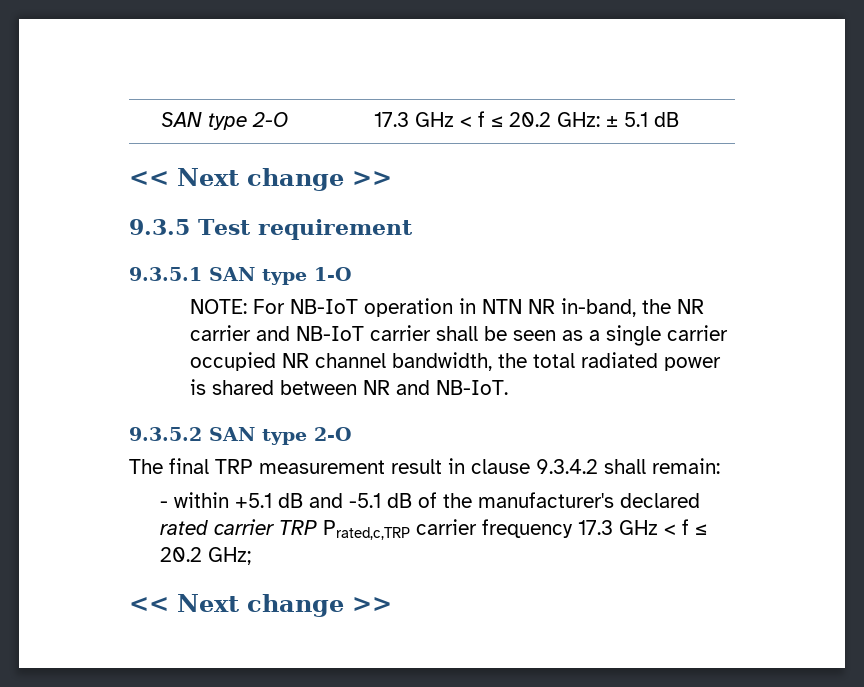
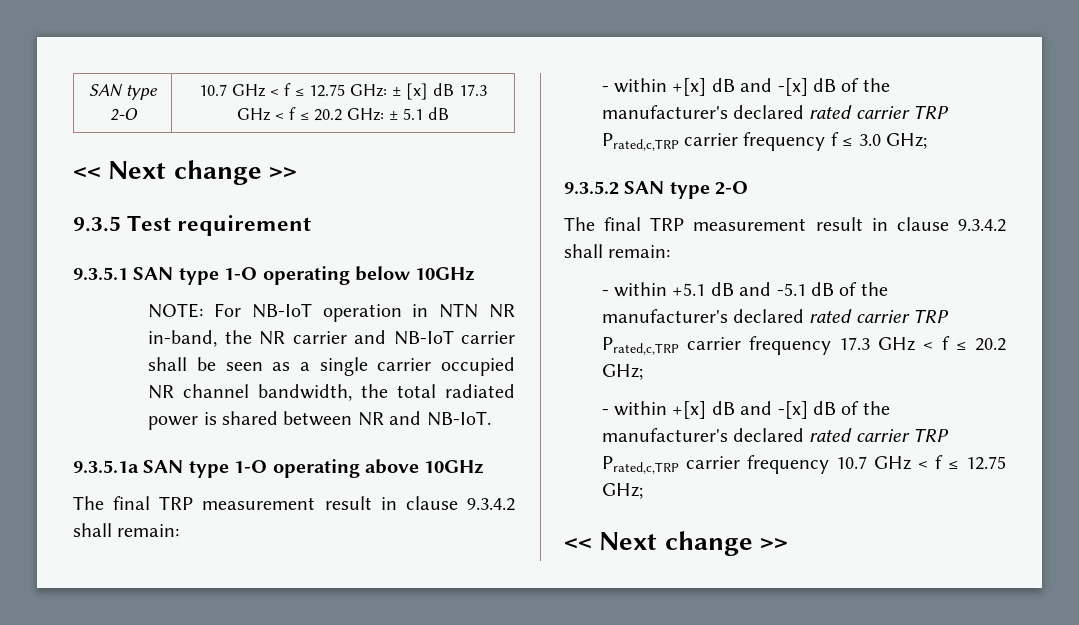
(288, 119) none -> [199,83,454,100] 10.7 GHz < f ≤ 12.75 GHz: ± [x] dB
(352, 274) none -> [262,266,476,285] operating below 10GHz
(509, 387) none -> [73,459,485,478] [73,496,515,511] [73,523,180,537] [601,78,890,96] [601,105,950,119] [601,132,928,151] // 9.3.5.1a SAN type 1-O operating above 10GHz // The final TRP measurement result in clause 9.3.4.2 shall remain: // - within +[x] dB and -[x] dB of the manufacturer's declared rated carrier TRP Prated,c,TRP carrier frequency f ≤ 3.0 GHz;
(251, 556) none -> [601,401,890,419] [601,428,950,442] [601,455,1007,474] [601,483,643,499] // - within +[x] dB and -[x] dB of the manufacturer's declared rated carrier TRP Prated,c,TRP carrier frequency 10.7 GHz < f ≤ 12.75 GHz;

